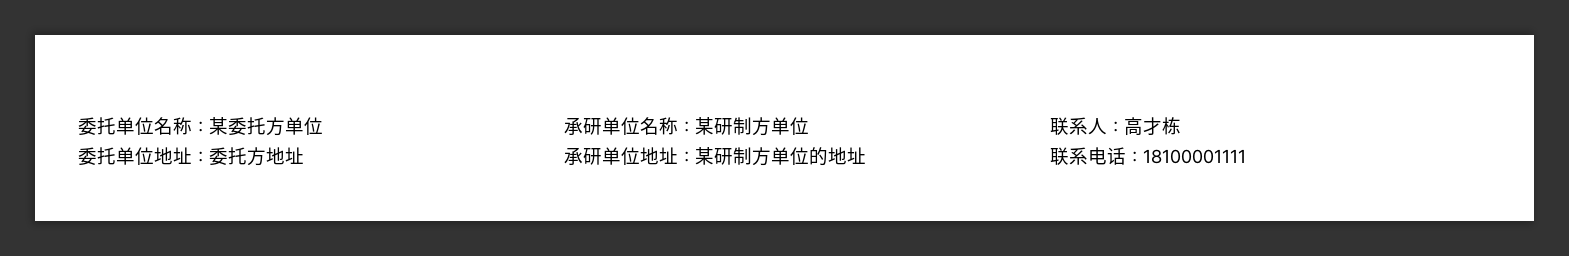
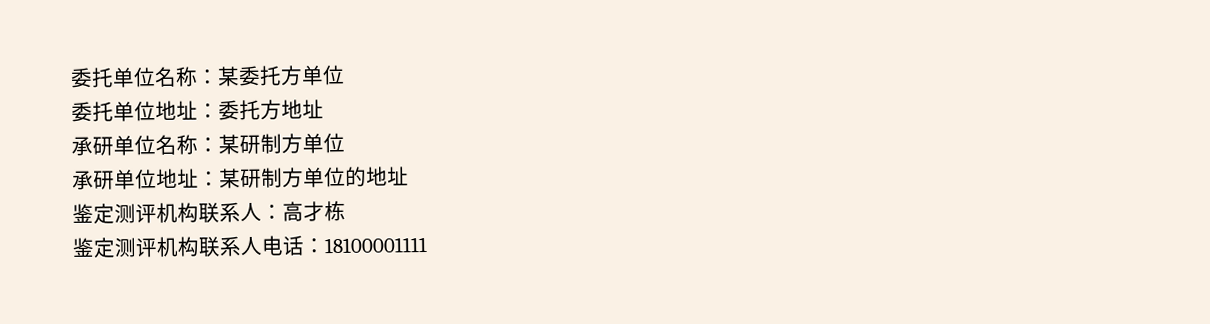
(866, 155) none -> [72,202,199,224] 鉴定测评机构
[1050,147,1088,165] 联系 -> [72,236,263,258] 鉴定测评机构联系人

